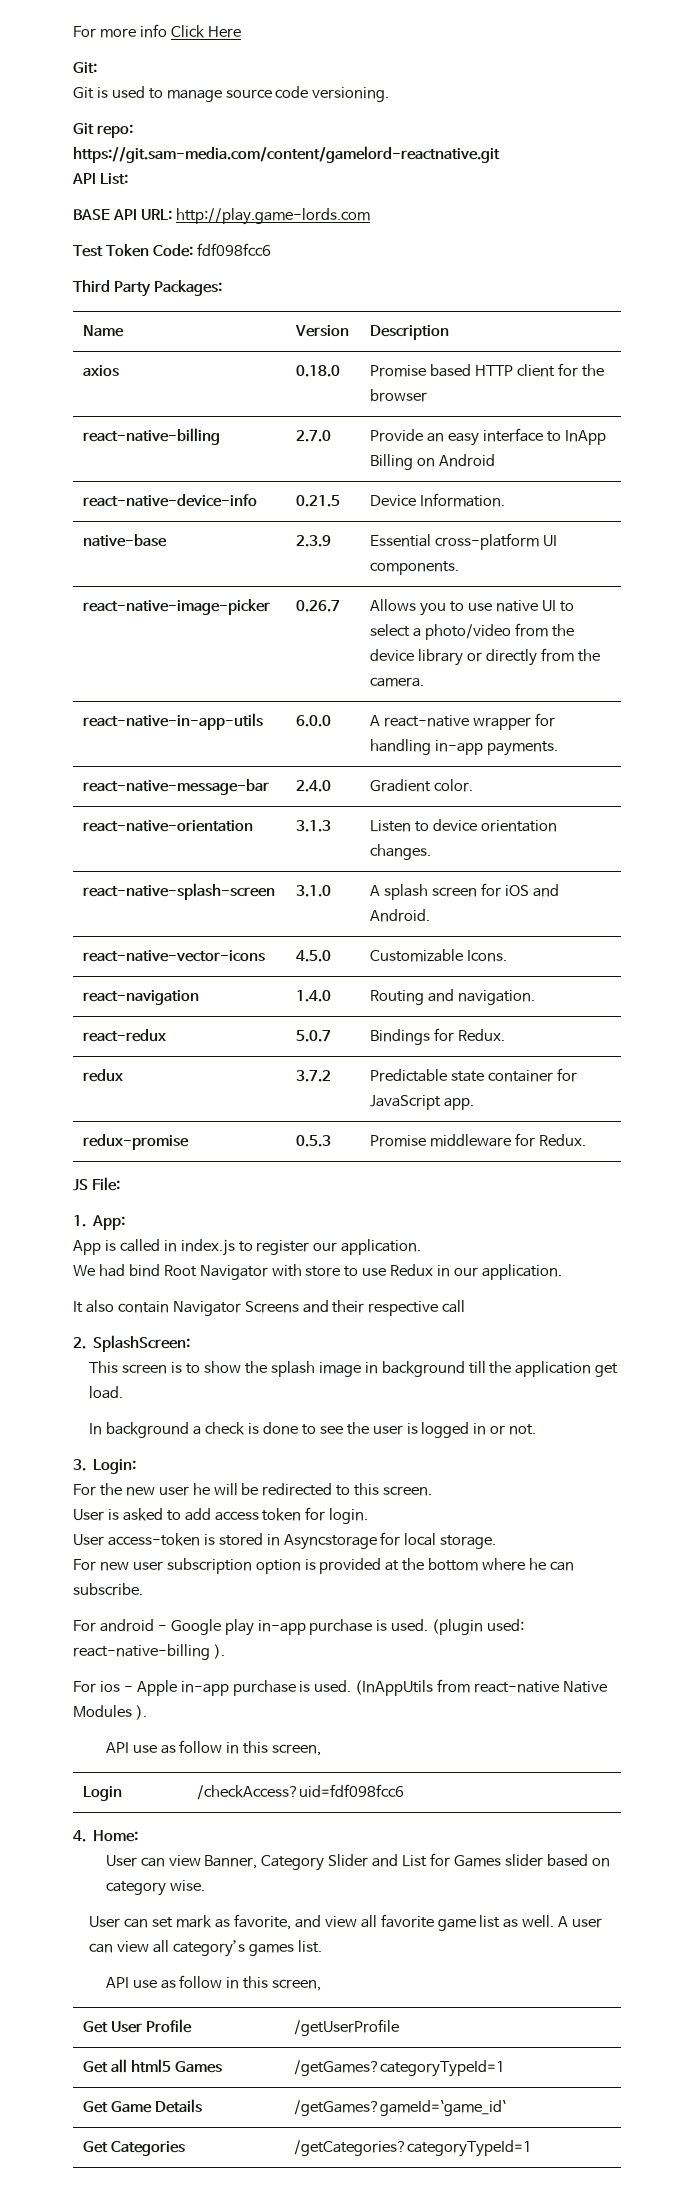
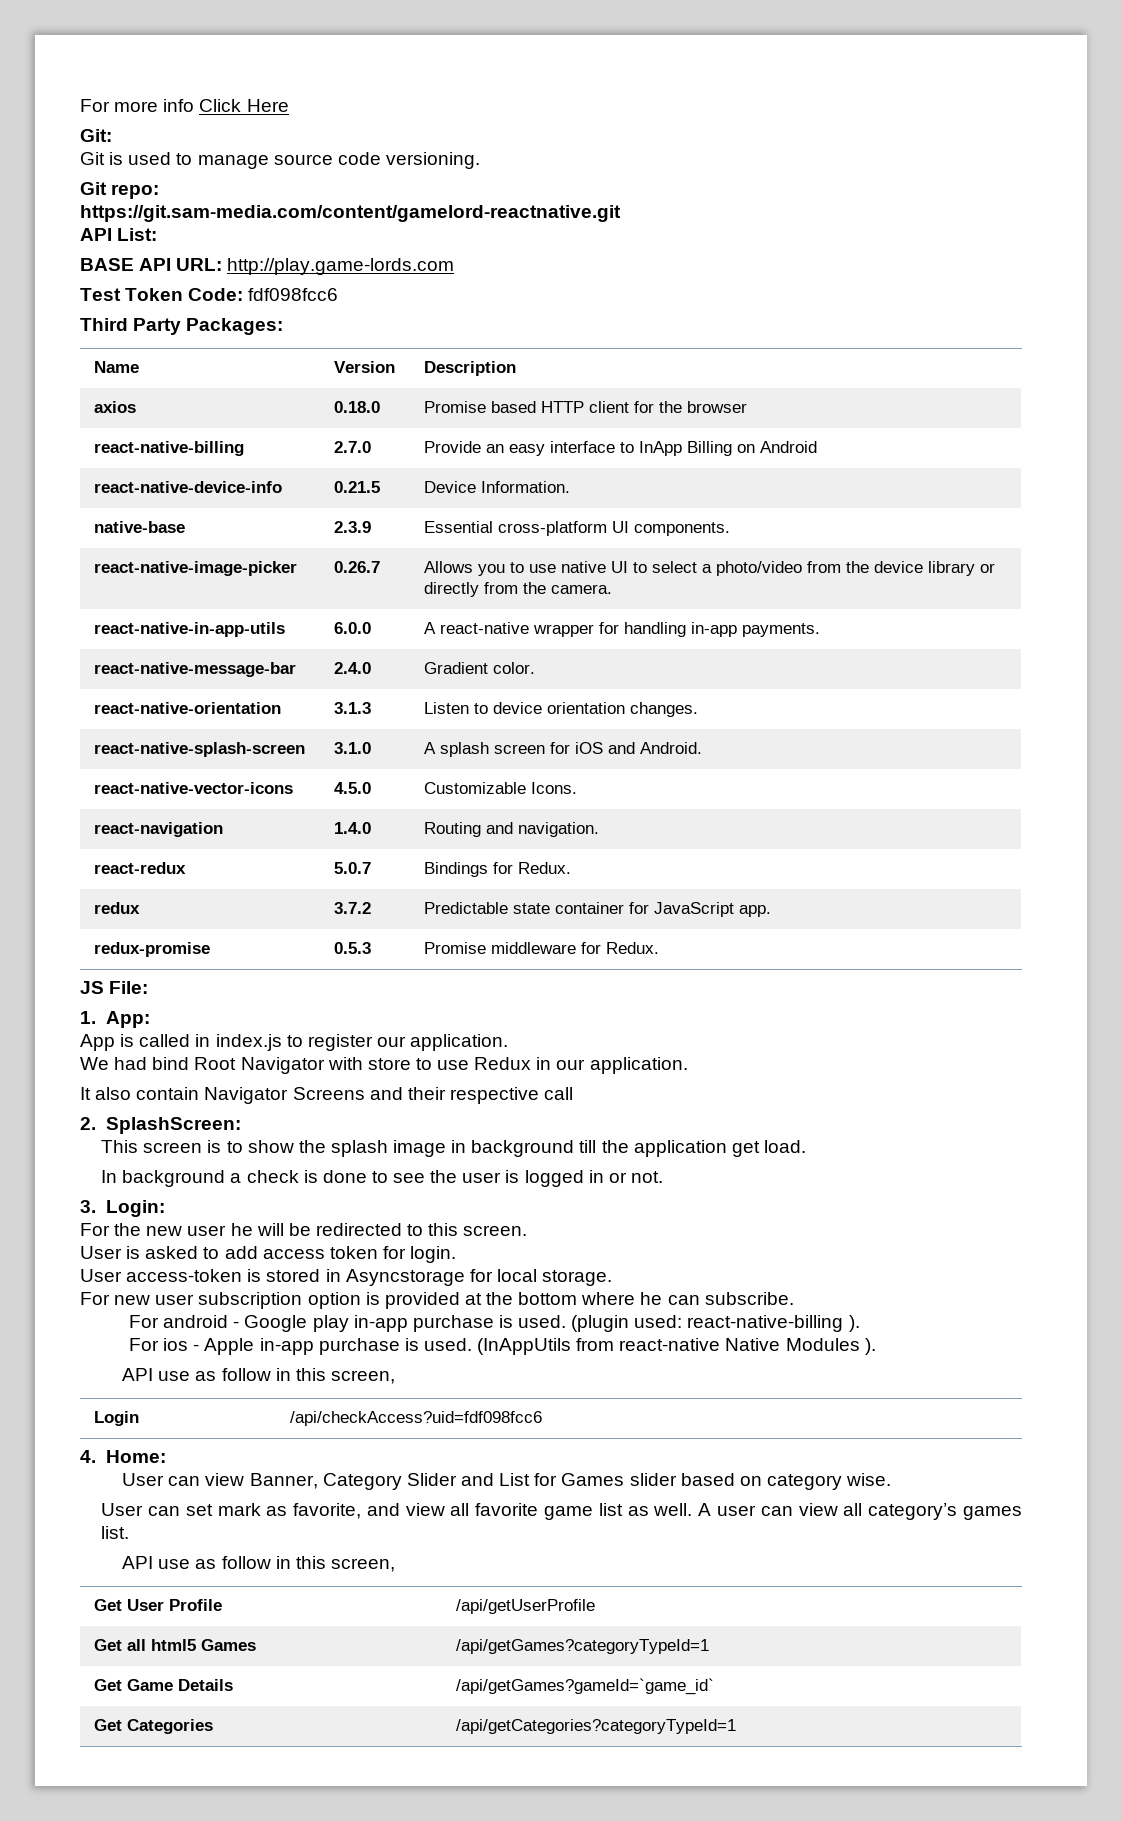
[197,1784,405,1800] /checkAccess?uid=fdf098fcc6 -> [290,1411,543,1426] /api/checkAccess?uid=fdf098fcc6
[294,2019,400,2036] /getUserProfile -> [456,1599,596,1614] /api/getUserProfile
[294,2060,506,2077] /getGames?categoryTypeId=1 -> [456,1639,710,1654] /api/getGames?categoryTypeId=1
[294,2100,507,2116] /getGames?gameId=`game_id` -> [456,1678,715,1695] /api/getGames?gameId=`game_id`
[294,2140,533,2157] /getCategories?categoryTypeId=1 -> [456,1719,737,1734] /api/getCategories?categoryTypeId=1

